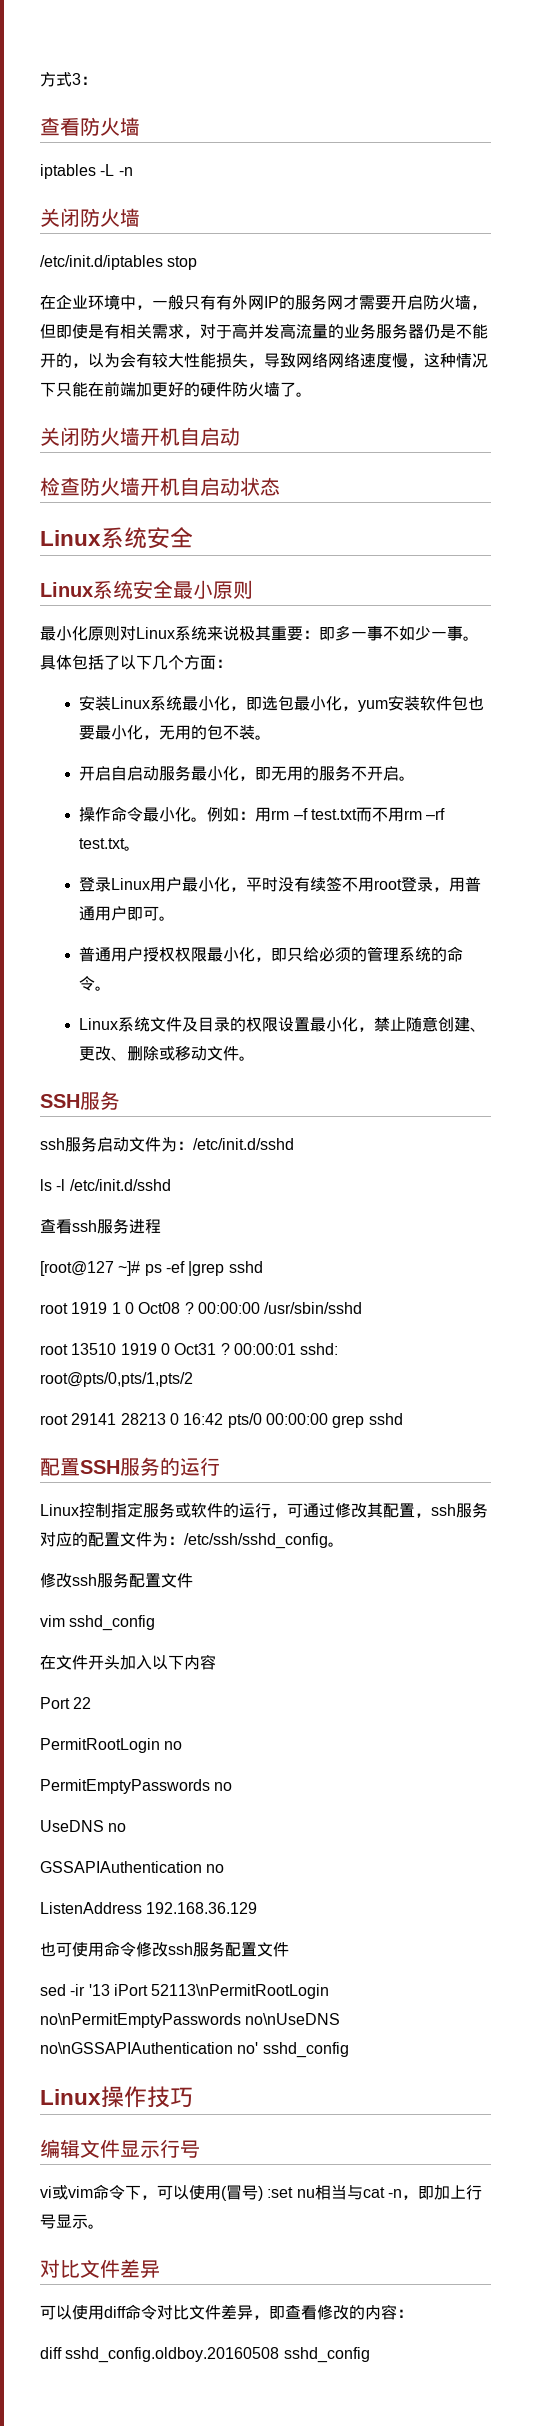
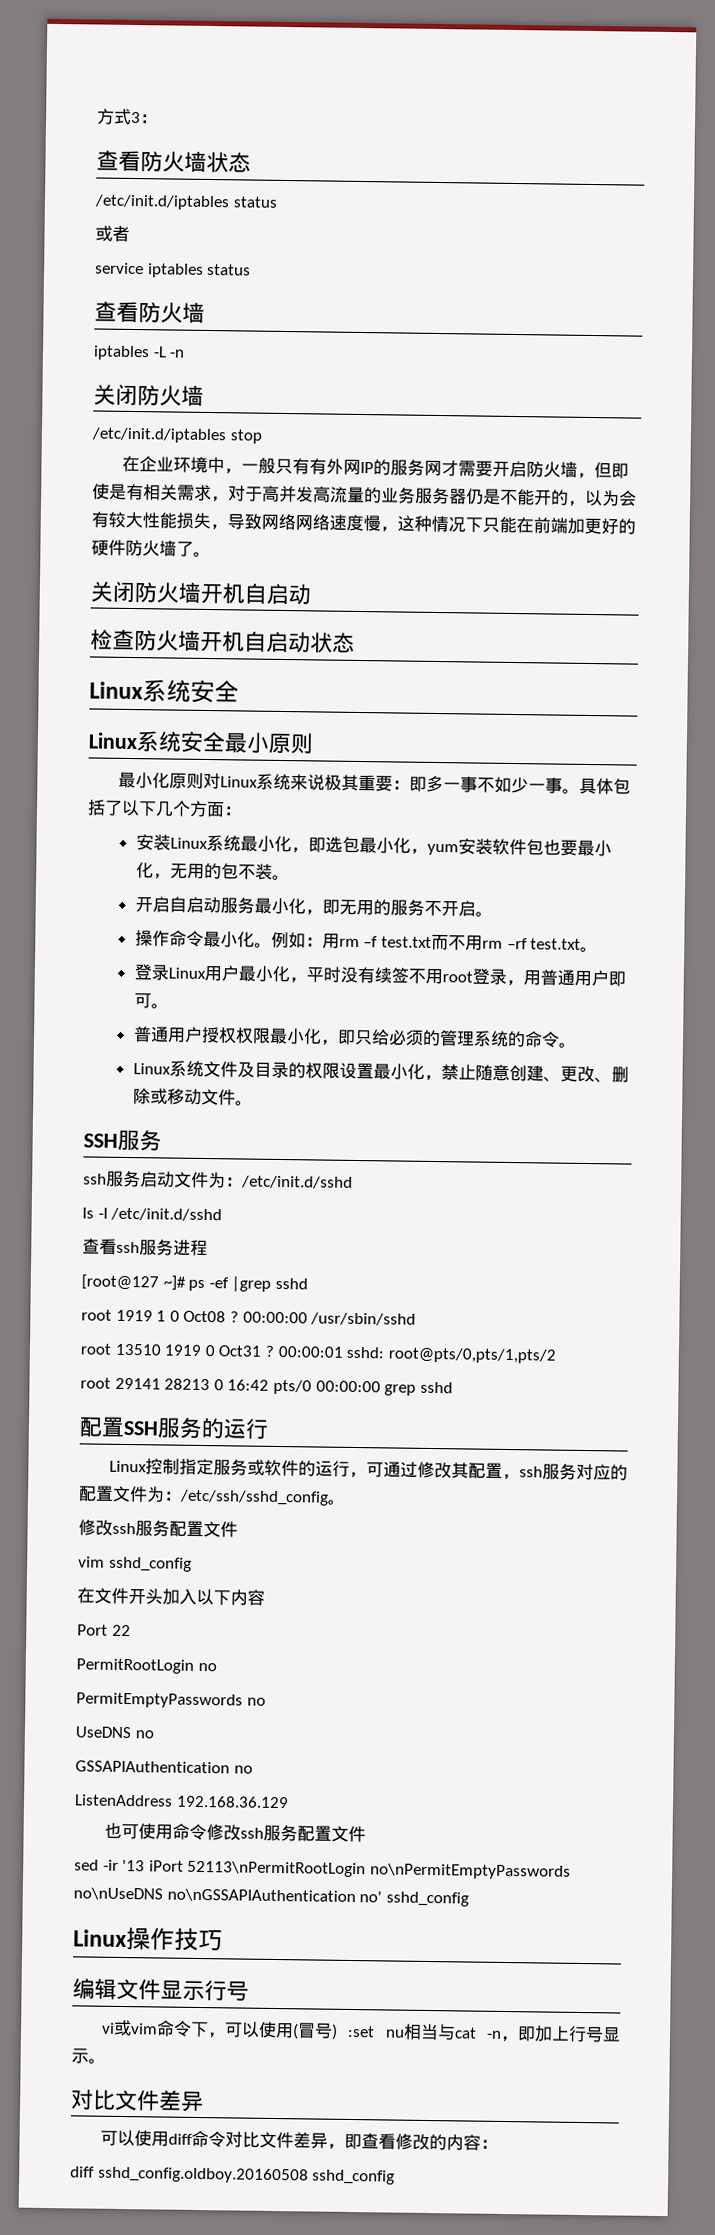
(97, 80) none -> [96,150,251,174] [94,194,278,211] [95,225,130,242] [95,262,252,278] // 查看防火墙状态 // /etc/init.d/iptables status // 或者 // service iptables status

